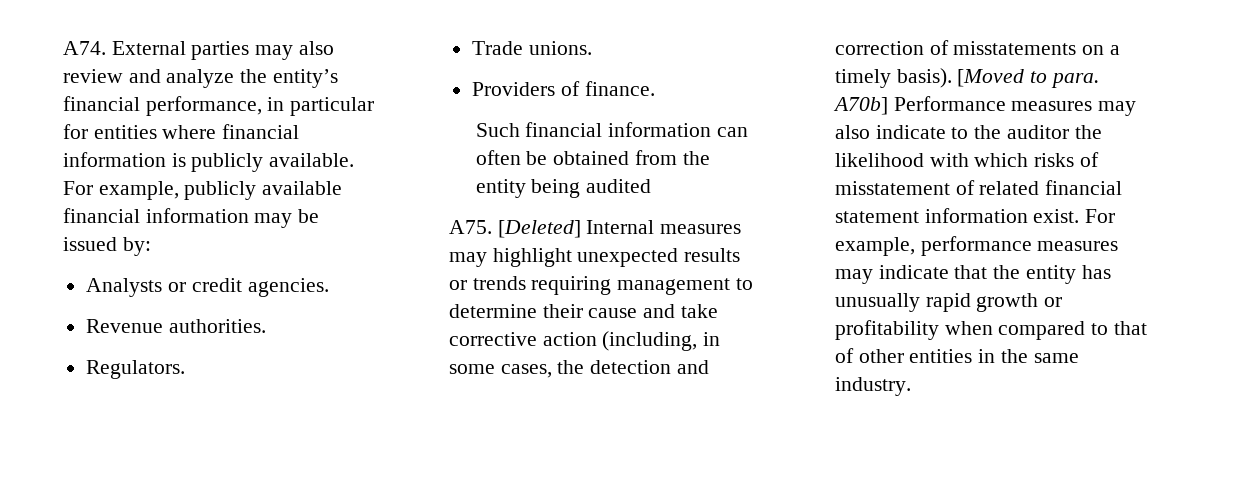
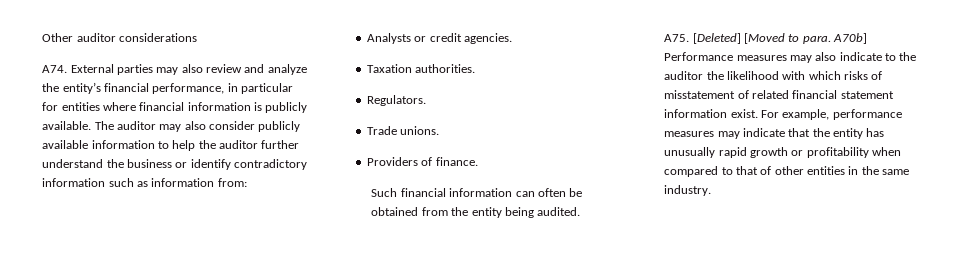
(62, 48) none -> [42,33,197,42] Other auditor considerations //
[62,181,343,200] [62,208,320,228] [62,237,151,256] For example, publicly available financial information may be issued by: -> [94,121,301,132] [42,140,300,151] [42,159,308,170] [42,178,247,187] The auditor may also consider publicly available information to help the auditor further understand the business or identify contradictory information such as information from:
[86,319,164,333] Revenue -> [366,64,412,73] Taxation
[586,179,652,193] audited -> [537,207,581,216] audited.
[586,220,742,234] [448,248,741,267] [448,276,754,295] [448,304,719,318] [448,331,721,351] [448,360,710,378] [834,40,1121,55] [834,68,952,88] Internal measures may highlight unexpected results or trends requiring management to determine their cause and take corrective action (including, in some cases, the detection and correction of misstatements on a timely basis). -> (741, 38) none

